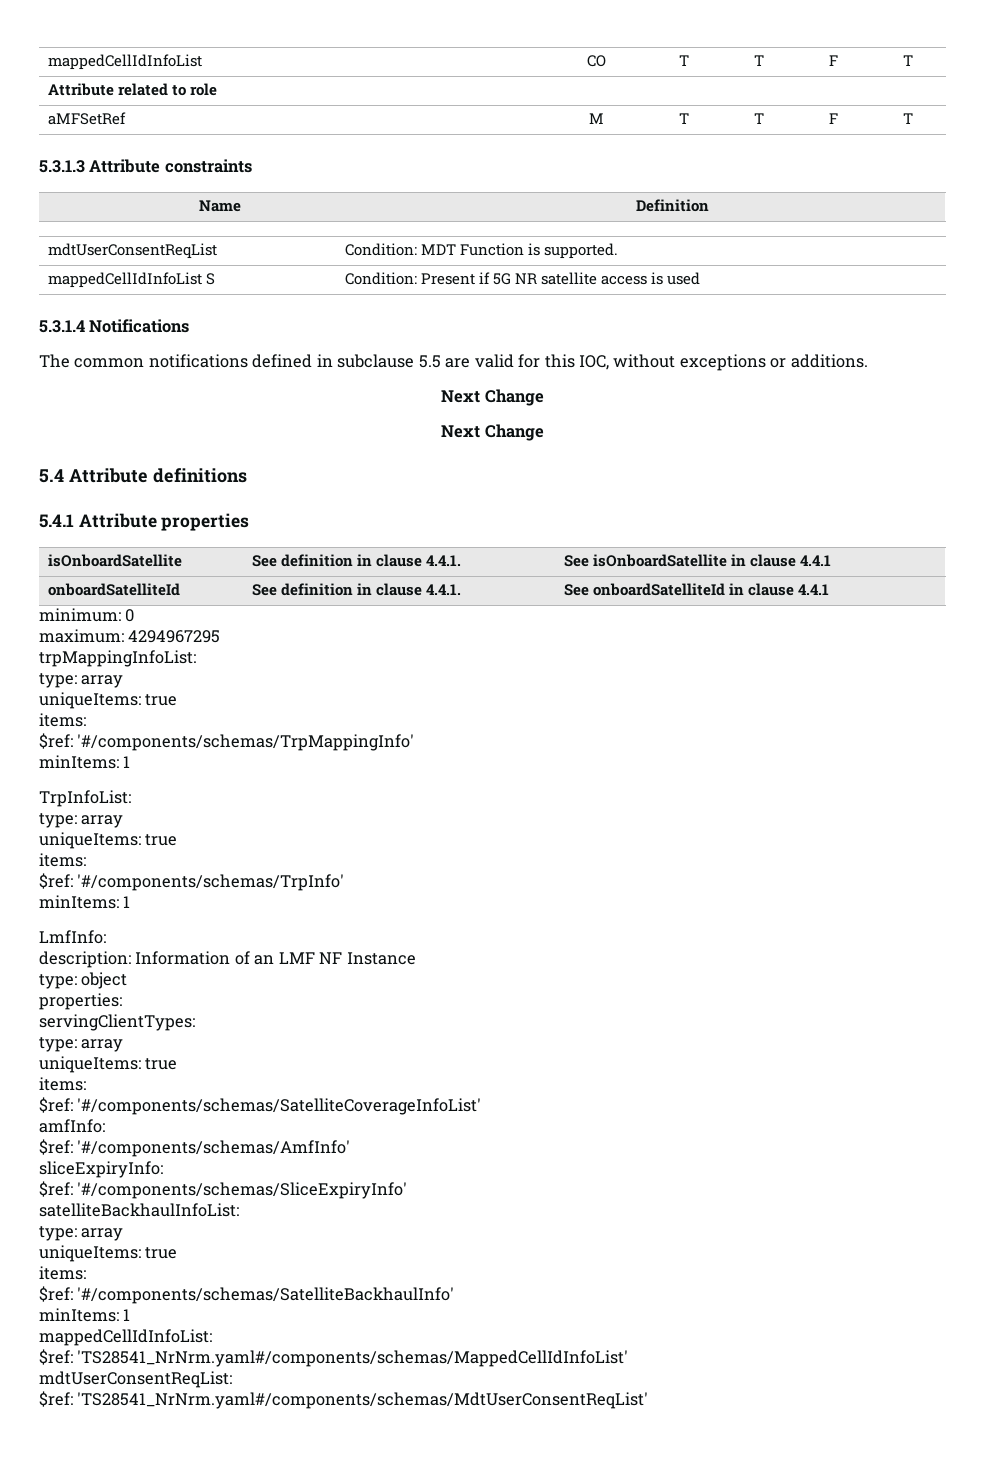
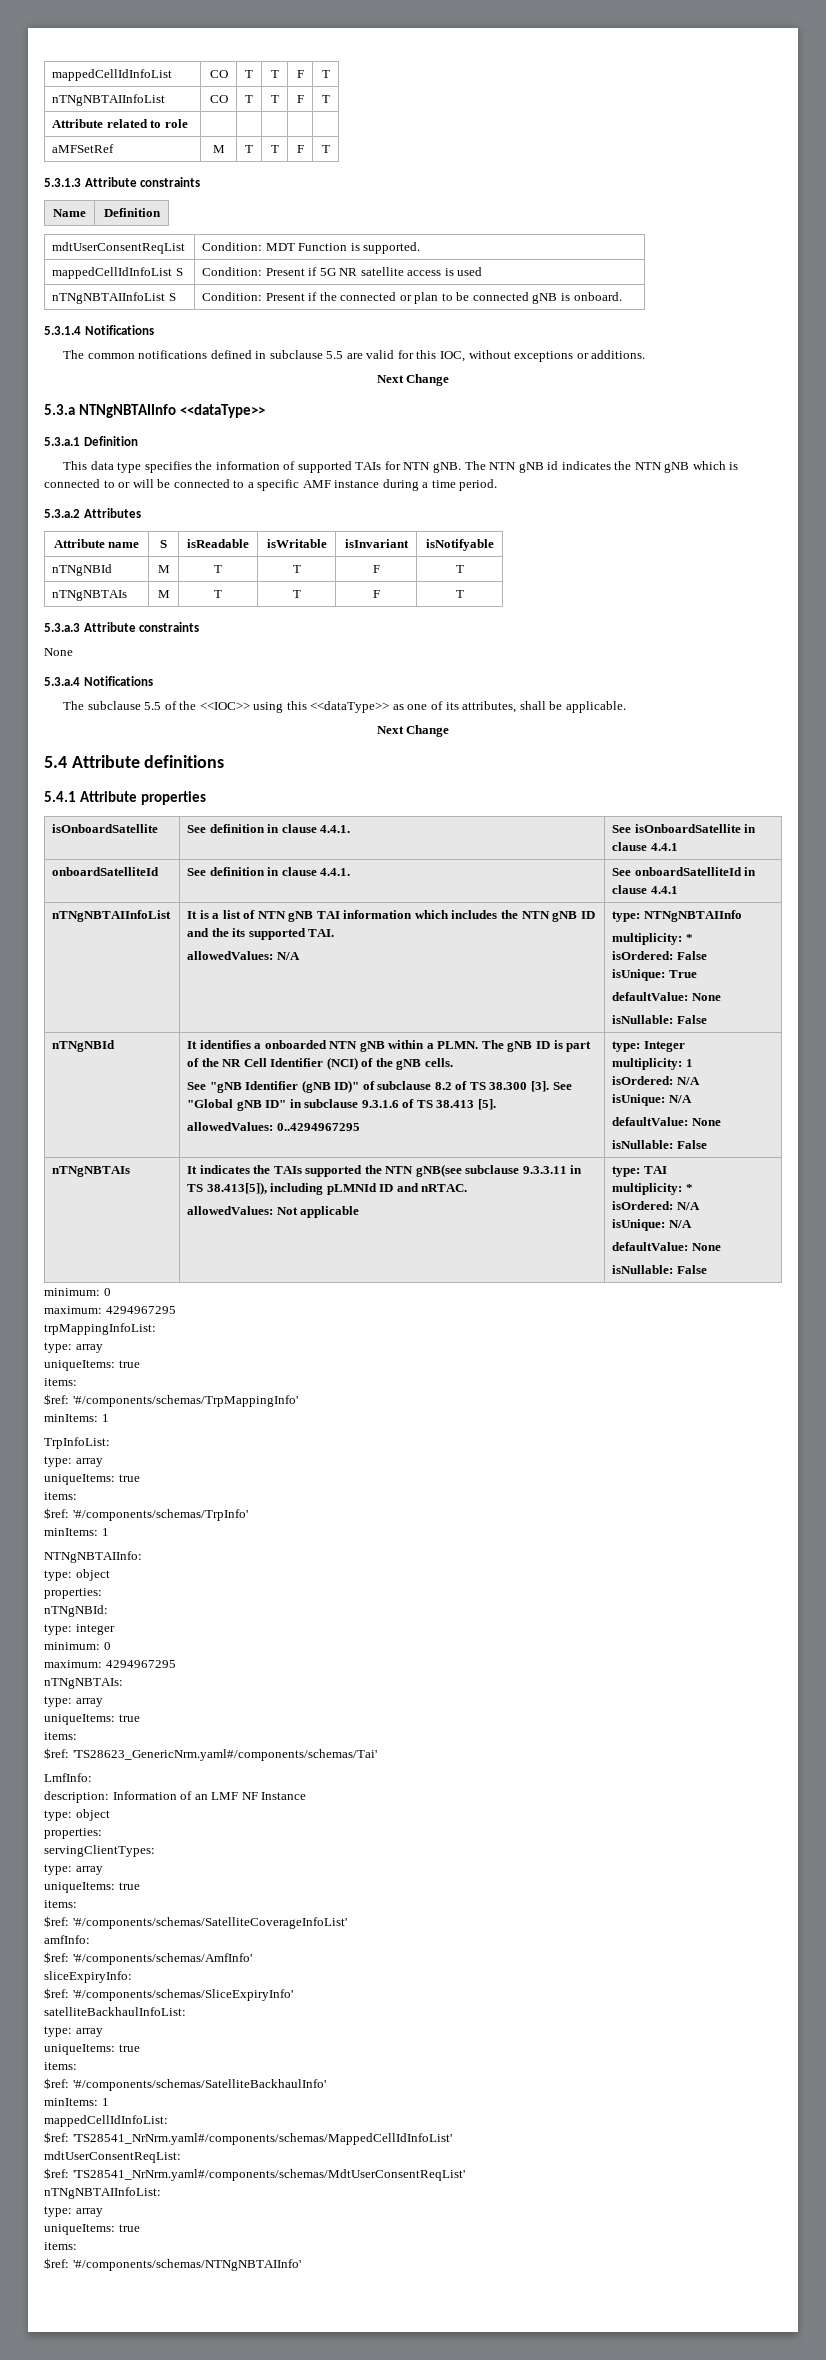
(913, 60) none -> [52,94,166,106] [209,95,228,103] [245,95,253,103] [270,95,279,103] [296,95,304,103] [321,95,330,103] // nTNgNBTAIInfoList | CO | T | T | F | T
(701, 278) none -> [52,292,176,304] [202,292,622,304] // nTNgNBTAIInfoList S | Condition: Present if the connected or plan to be connected gNB is onboard.
(544, 397) none -> [44,404,266,418] [44,436,138,446] [63,461,739,473] [44,479,498,491] [44,508,141,518] [53,539,140,548] [160,540,167,548] [187,539,249,548] [266,539,327,548] [344,539,409,548] [425,539,494,551] [52,564,113,576] [157,565,170,573] [214,565,222,573] [292,565,301,573] [372,565,380,573] [455,565,464,573] [52,590,128,601] [157,590,170,598] [214,590,222,598] [292,590,301,598] [372,590,380,598] [455,590,464,598] [44,622,200,632] [44,648,73,656] [44,676,153,686] [63,701,626,713] // 5.3.a NTNgNBTAIInfo <<dataType>> // 5.3.a.1 Definition // This data type specifies the information of supported TAIs for NTN gNB. The NTN gNB id indicates the NTN gNB which is connected to or will be connected to a specific AMF instance during a time period. // 5.3.a.2 Attributes // Attribute name | S | isReadable | isWritable | isInvariant | isNotifyable // nTNgNBId | M | T | T | F | T // nTNgNBTAIs | M | T | T | F | T // 5.3.a.3 Attribute constraints // None // 5.3.a.4 Notifications // The subclause 5.5 of the <<IOC>> using this <<dataType>> as one of its attributes, shall be applicable.
(829, 589) none -> [52,910,172,922] [187,910,595,922] [187,928,335,940] [187,951,300,960] [612,910,742,922] [612,933,693,945] [612,951,707,960] [612,969,697,981] [612,992,721,1001] [612,1015,707,1024] [52,1040,116,1052] [187,1040,592,1052] [187,1057,453,1070] [187,1080,572,1093] [187,1099,496,1111] [187,1122,360,1131] [612,1041,685,1052] [612,1058,693,1070] [612,1076,700,1085] [612,1094,692,1106] [612,1117,721,1126] [612,1140,707,1149] [52,1166,131,1177] [187,1164,583,1177] [187,1182,468,1195] [187,1206,360,1218] [612,1166,667,1177] [612,1183,693,1195] [612,1201,700,1210] [612,1219,692,1231] [612,1242,721,1251] [612,1265,707,1274] // nTNgNBTAIInfoList | It is a list of NTN gNB TAI information which includes the NTN gNB ID and the its supported TAI. // allowedValues: N/A | type: NTNgNBTAIInfo // multiplicity: * // isOrdered: False // isUnique: True // defaultValue: None // isNullable: False // nTNgNBId | It identifies a onboarded NTN gNB within a PLMN. The gNB ID is part of the NR Cell Identifier (NCI) of the gNB cells. // See "gNB Identifier (gNB ID)" of subclause 8.2 of TS 38.300 [3]. See "Global gNB ID" in subclause 9.3.1.6 of TS 38.413 [5]. // allowedValues: 0..4294967295 | type: Integer // multiplicity: 1 // isOrdered: N/A // isUnique: N/A // defaultValue: None // isNullable: False // nTNgNBTAIs | It indicates the TAIs supported the NTN gNB(see subclause 9.3.3.11 in TS 38.413[5]), including pLMNId ID and nRTAC. // allowedValues: Not applicable | type: TAI // multiplicity: * // isOrdered: N/A // isUnique: N/A // defaultValue: None // isNullable: False
(131, 902) none -> [44,1551,142,1563] [44,1569,110,1581] [44,1588,102,1599] [44,1605,108,1617] [44,1624,115,1635] [44,1642,111,1650] [44,1660,176,1668] [44,1678,123,1689] [44,1696,103,1707] [44,1714,140,1725] [44,1732,77,1740] [44,1748,377,1761] // NTNgNBTAIInfo: // type: object // properties: // nTNgNBId: // type: integer // minimum: 0 // maximum: 4294967295 // nTNgNBTAIs: // type: array // uniqueItems: true // items: // $ref: 'TS28623_GenericNrm.yaml#/components/schemas/Tai'
(649, 1400) none -> [44,2187,161,2199] [44,2206,103,2217] [44,2224,140,2235] [44,2242,77,2250] [44,2258,301,2271] // nTNgNBTAIInfoList: // type: array // uniqueItems: true // items: // $ref: '#/components/schemas/NTNgNBTAIInfo'

